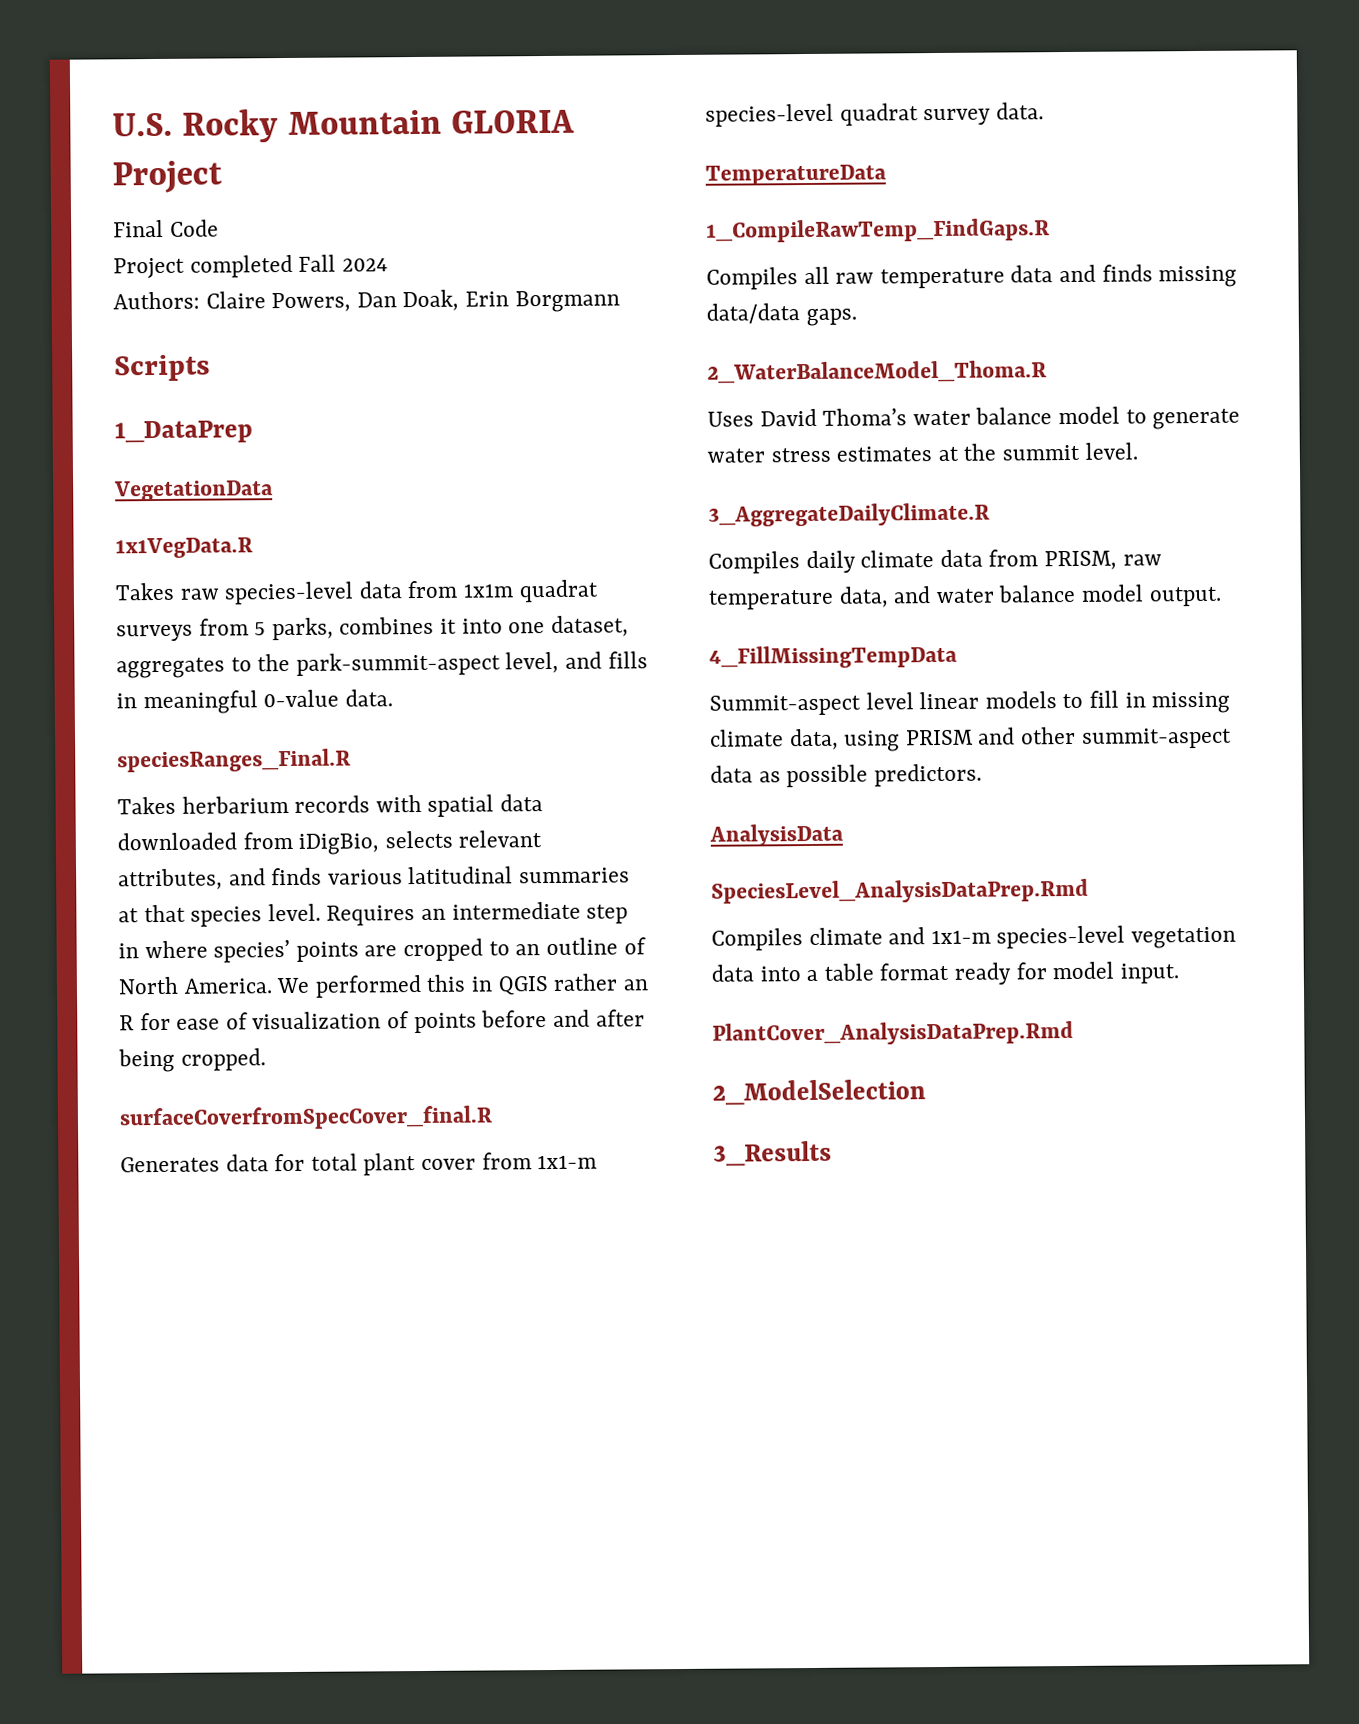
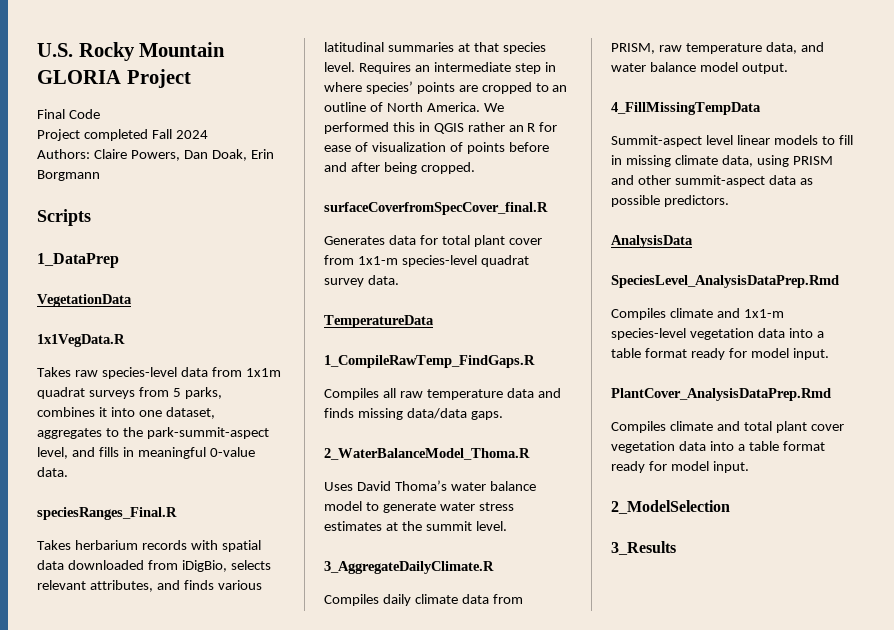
(1074, 1033) none -> [611,421,844,433] [611,441,825,453] [611,461,749,473] // Compiles climate and total plant cover vegetation data into a table format ready for model input.

